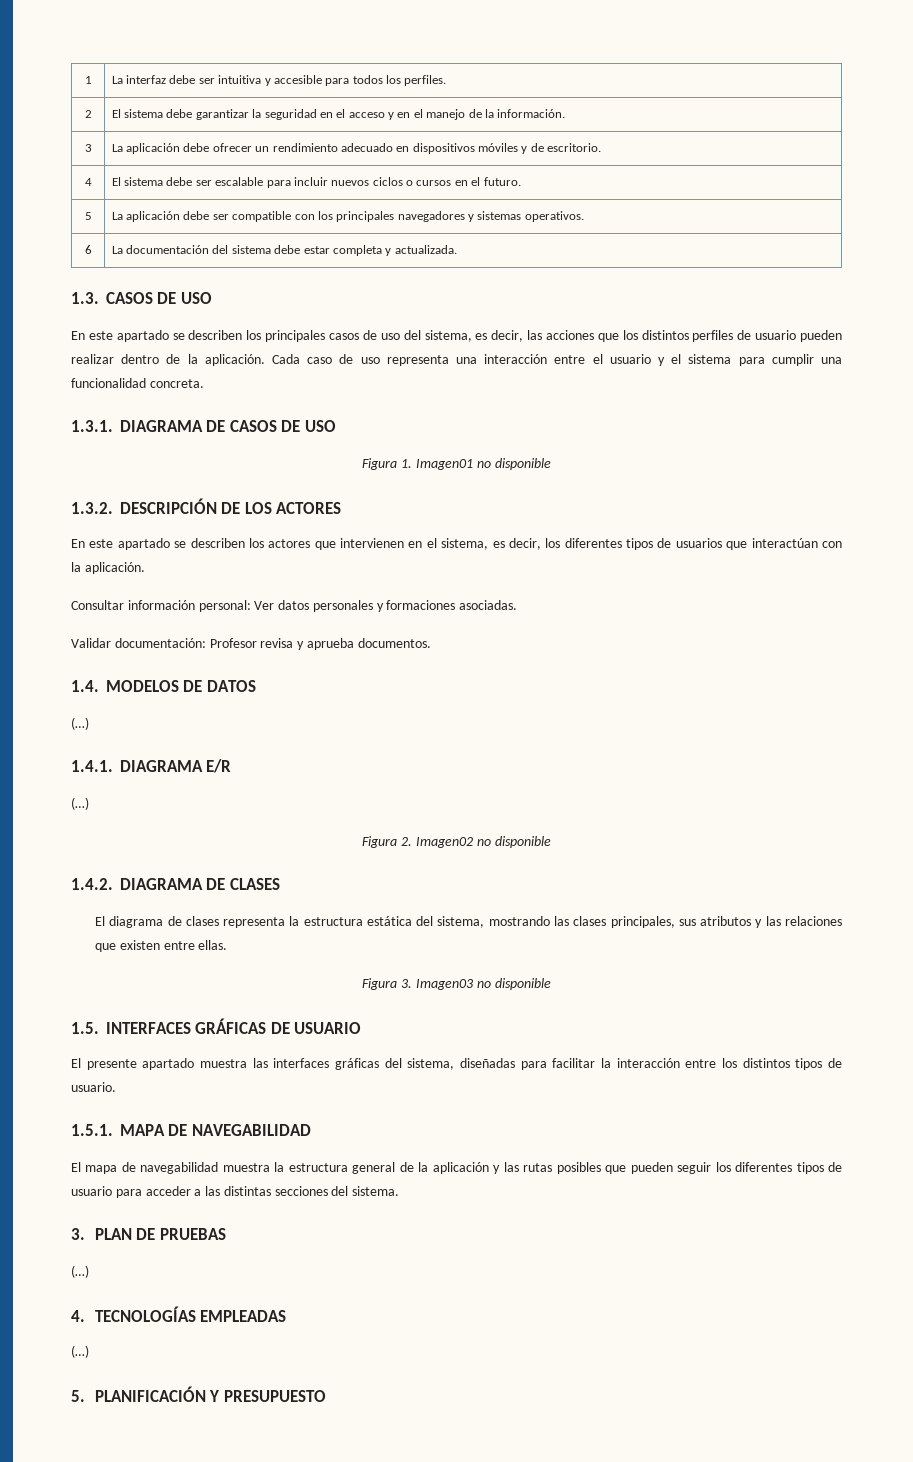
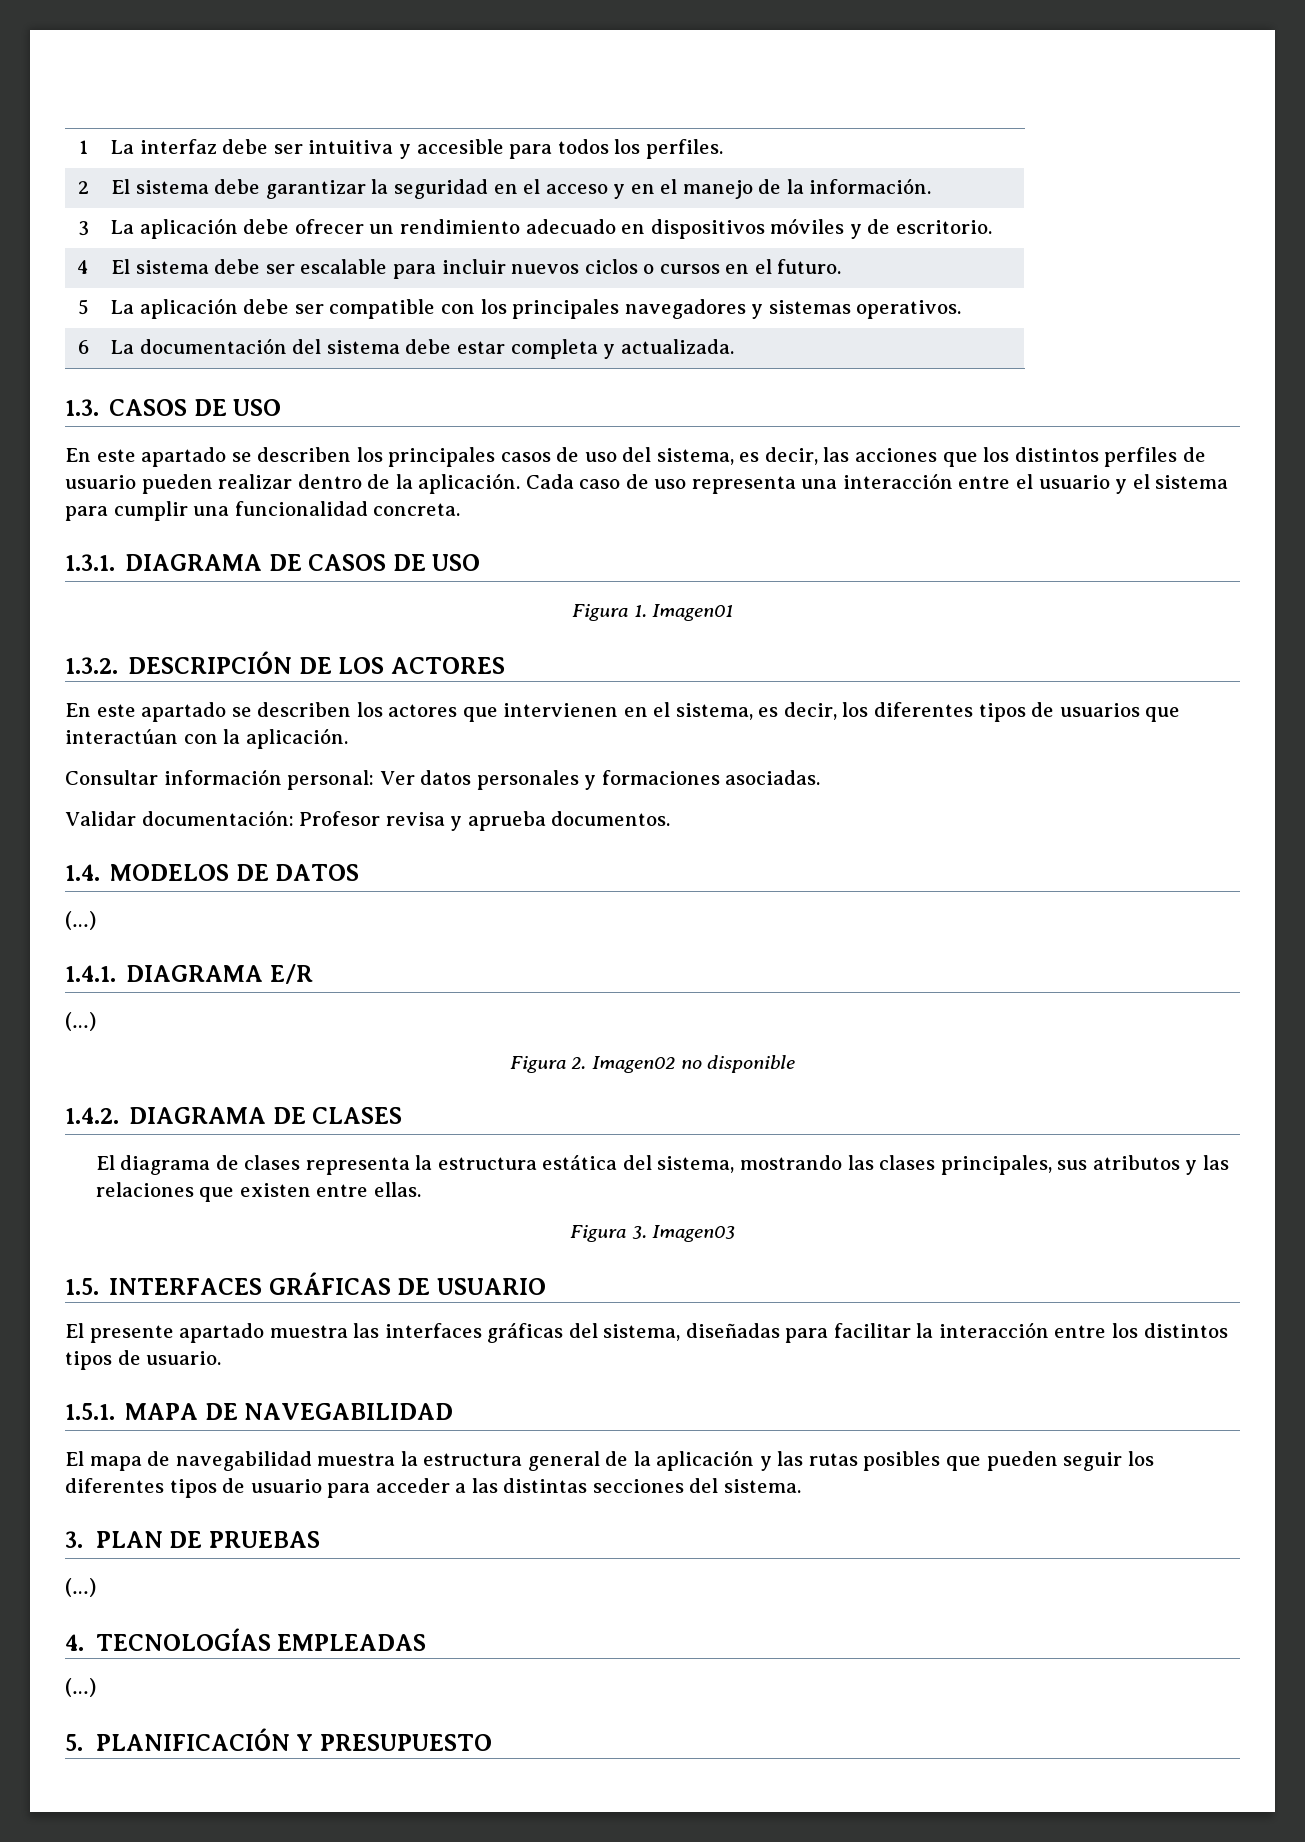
[476,458,551,470] no disponible -> (734, 612) none
[476,978,551,990] no disponible -> (736, 1233) none

